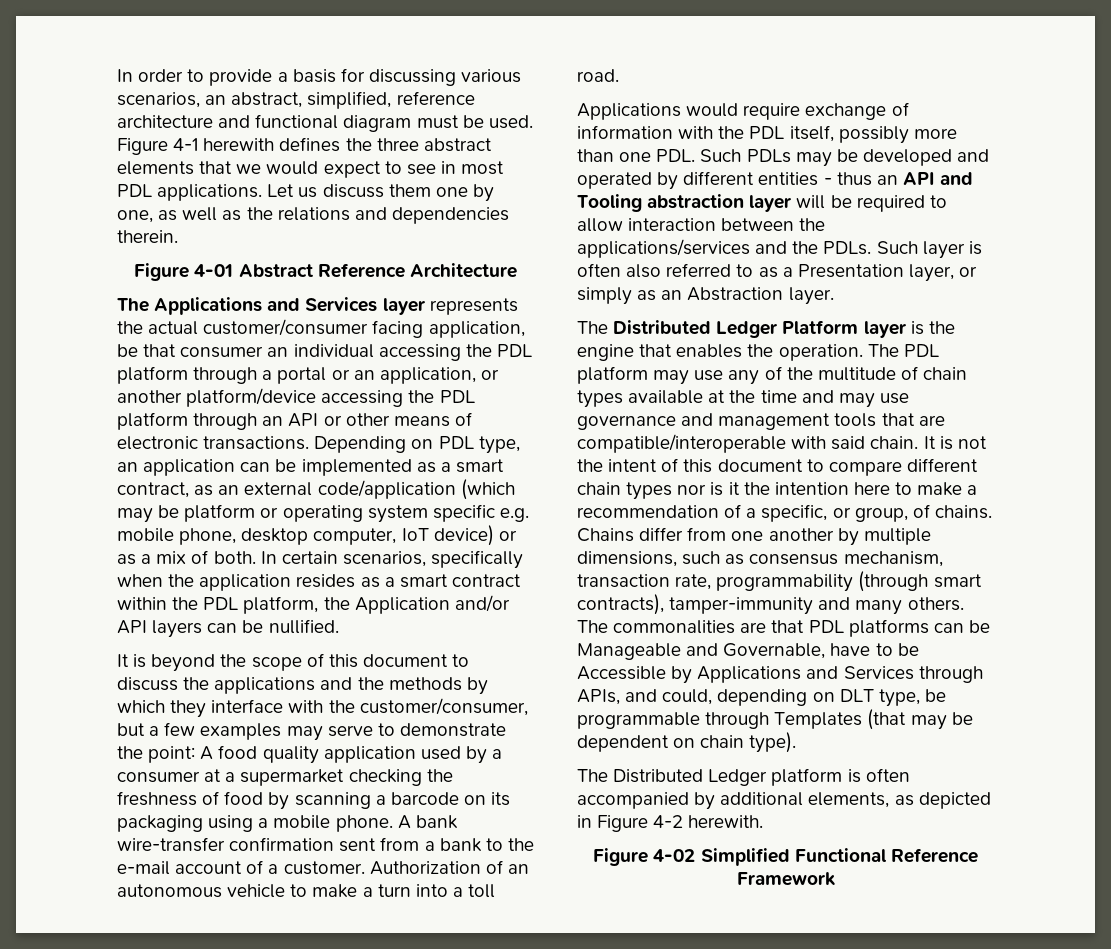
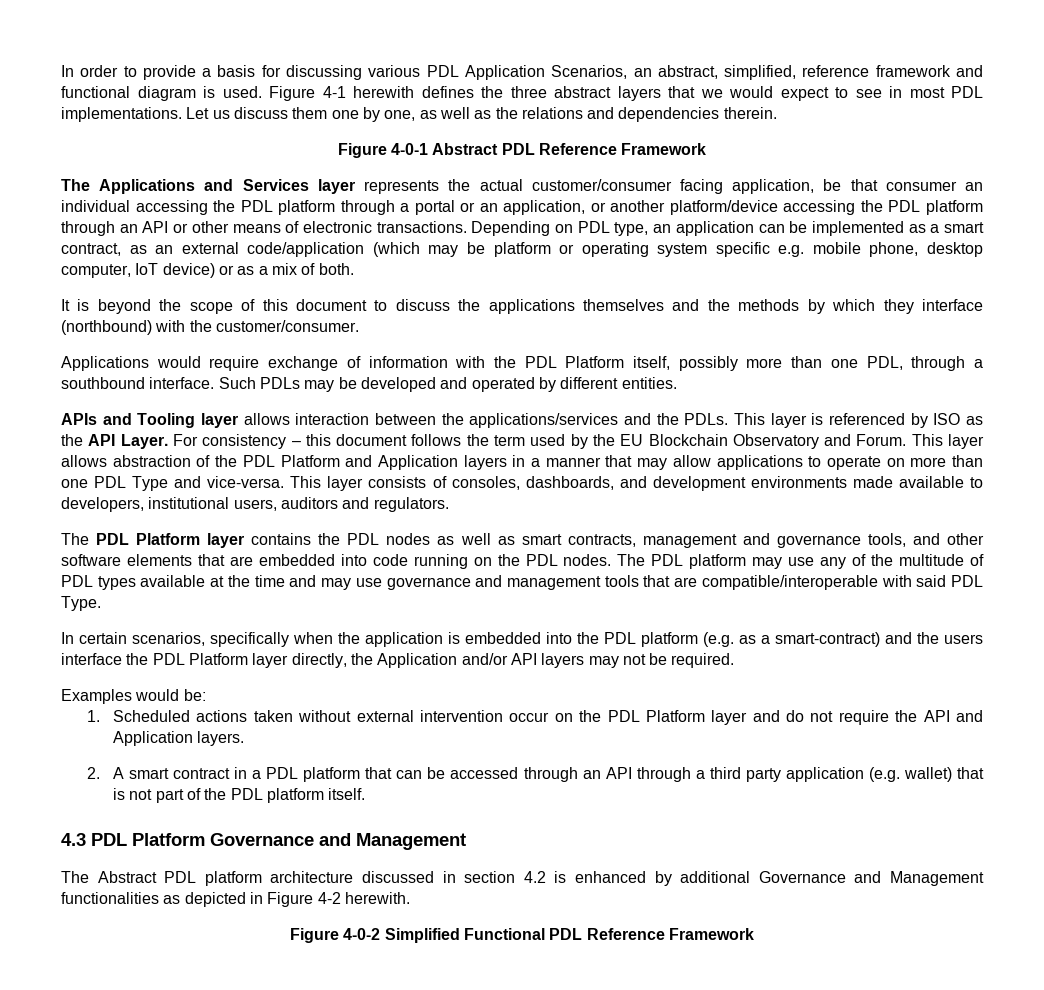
[117,92,200,108] scenarios, -> [426,65,628,80] PDL Application Scenarios,
[117,115,213,128] architecture -> [875,65,951,77] framework
[416,115,484,129] must be -> [203,86,215,98] is
[117,161,194,175] elements -> [617,86,661,101] layers
[157,184,263,201] applications. -> [61,107,182,122] implementations.
[194,263,517,278] 4-01 Abstract Reference Architecture -> [391,143,707,155] 4-0-1 Abstract PDL Reference Framework
[260,550,524,569] [117,574,521,591] [117,595,510,614] [117,619,339,638] In certain scenarios, specifically when the application resides as a smart contract within the PDL platform, the Application and/or API layers can be nullified. -> (354, 269) none
(316, 685) none -> [583,299,665,311] themselves
[288,698,528,716] [117,722,506,741] [117,745,503,764] [117,769,453,786] [117,791,511,810] [117,815,458,832] [117,837,534,852] [117,860,529,875] [117,884,496,898] [577,69,619,82] with the customer/consumer, but a few examples may serve to demonstrate the point: A food quality application used by a consumer at a supermarket checking the freshness of food by scanning a barcode on its packaging using a mobile phone. A bank wire-transfer confirmation sent from a bank to the e-mail account of a customer. Authorization of an autonomous vehicle to make a turn into a toll road. -> [61,320,359,335] (northbound) with the customer/consumer.
(785, 132) none -> [565,356,625,368] Platform
[656,149,696,162] PDL. -> [866,356,984,371] [61,377,215,389] PDL, through a southbound interface.
[758,172,974,186] [577,194,947,212] [577,218,623,232] entities - thus an API and Tooling abstraction layer will be required to allow -> [621,377,677,389] [61,413,290,428] entities. // APIs and Tooling layer allows
[876,241,982,259] [577,263,978,282] [577,287,834,305] [577,320,955,338] [577,344,863,361] Such layer is often also referred to as a Presentation layer, or simply as an Abstraction layer. // The Distributed Ledger Platform layer is the engine that enables the operation. -> [733,413,983,428] [61,434,984,449] [61,455,984,470] [61,476,983,491] [61,497,449,512] [61,533,984,548] [61,554,612,569] This layer is referenced by ISO as the API Layer. For consistency – this document follows the term used by the EU Blockchain Observatory and Forum. This layer allows abstraction of the PDL Platform and Application layers in a manner that may allow applications to operate on more than one PDL Type and vice-versa. This layer consists of consoles, dashboards, and development environments made available to developers, institutional users, auditors and regulators. // The PDL Platform layer contains the PDL nodes as well as smart contracts, management and governance tools, and other software elements that are embedded into code running on the PDL nodes.
[923,367,968,380] chain -> [61,575,93,587] PDL
[870,436,987,450] [577,458,978,476] [577,482,978,500] [577,504,992,522] [577,527,931,546] [577,551,943,567] [577,571,982,592] [577,594,964,615] [577,619,990,637] [577,643,919,660] [577,666,983,684] [577,689,946,707] [577,709,973,730] [577,732,797,753] [577,768,910,786] [577,792,890,810] chain. It is not the intent of this document to compare different chain types nor is it the intention here to make a recommendation of a specific, or group, of chains. Chains differ from one another by multiple dimensions, such as consensus mechanism, transaction rate, programmability (through smart contracts), tamper-immunity and many others. The commonalities are that PDL platforms can be Manageable and Governable, have to be Accessible by Applications and Services through APIs, and could, depending on DLT type, be programmable through Templates (that may be dependent on chain type). // The Distributed Ledger platform is often accompanied by additional elements, -> [950,575,983,587] [61,596,101,611] [61,632,983,647] [61,653,735,668] [61,689,206,704] [87,710,984,725] [113,731,245,746] [87,767,984,782] [113,788,366,803] [61,833,466,850] [61,871,985,886] [61,892,159,904] PDL Type. // In certain scenarios, specifically when the application is embedded into the PDL platform (e.g. as a smart-contract) and the users interface the PDL Platform layer directly, the Application and/or API layers may not be required. // Examples would be: // 1. Scheduled actions taken without external intervention occur on the PDL Platform layer and do not require the API and Application layers. // 2. A smart contract in a PDL platform that can be accessed through an API through a third party application (e.g. wallet) that is not part of the PDL platform itself. // 4.3 PDL Platform Governance and Management // The Abstract PDL platform architecture discussed in section 4.2 is enhanced by additional Governance and Management functionalities
[653,849,696,862] 4-02 -> [343,928,381,940] 4-0-2
(887, 855) none -> [549,928,583,940] PDL

